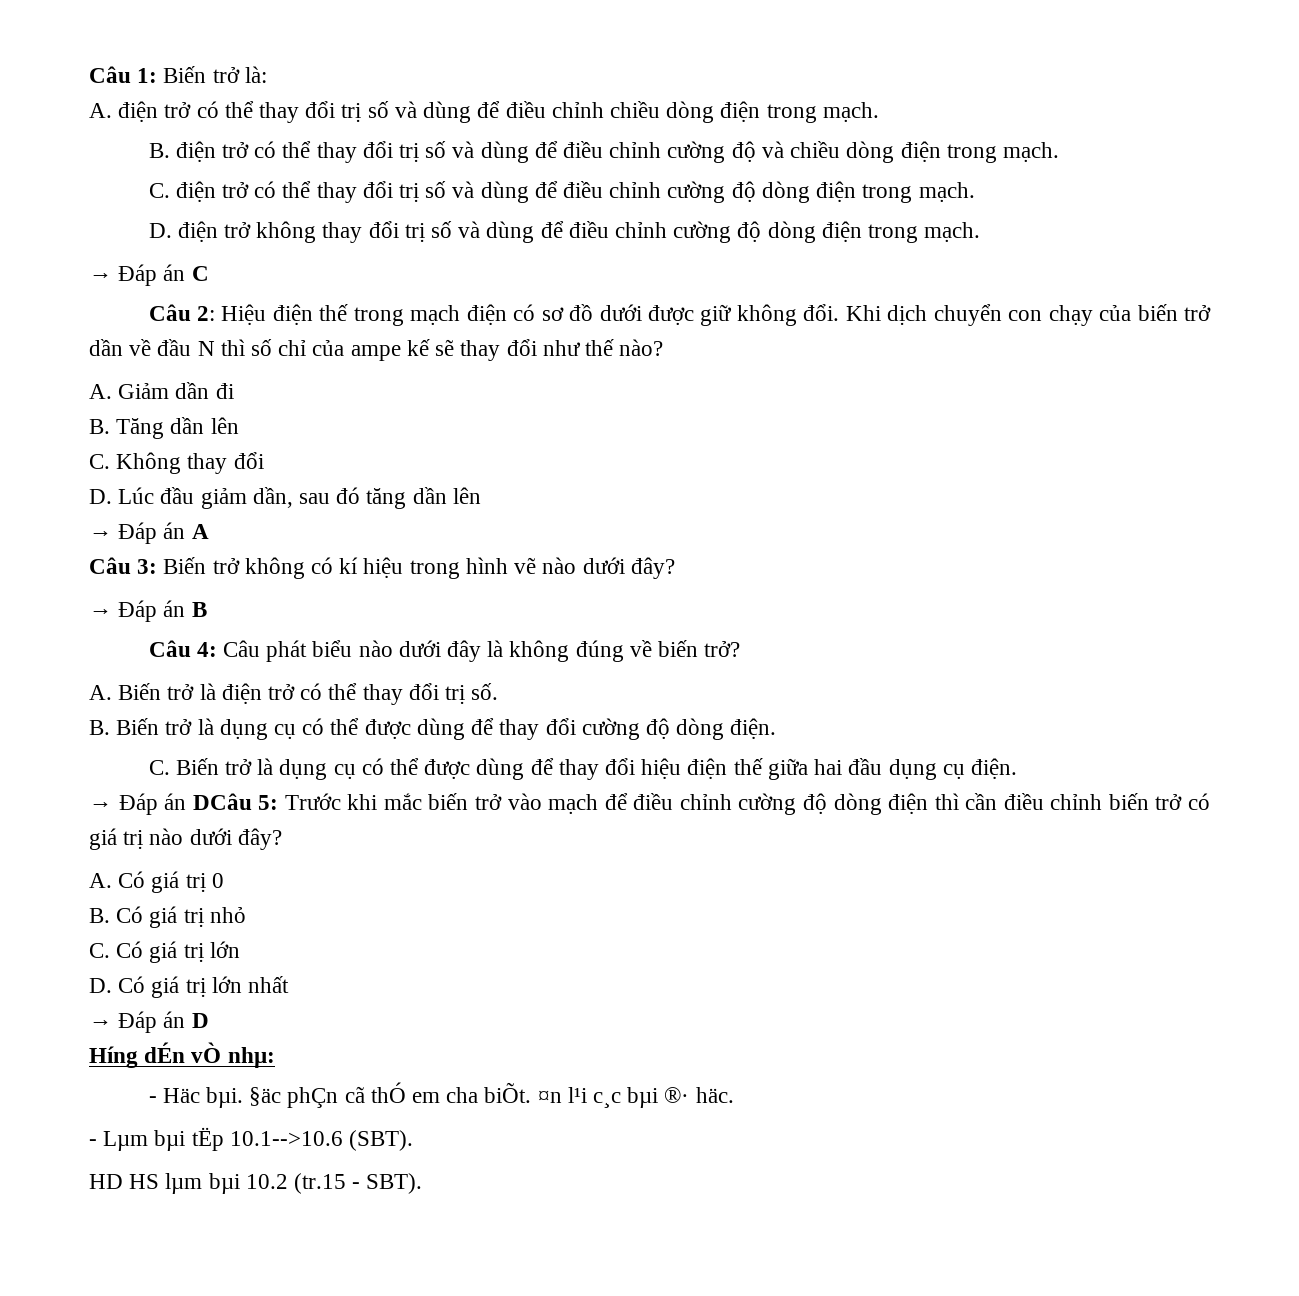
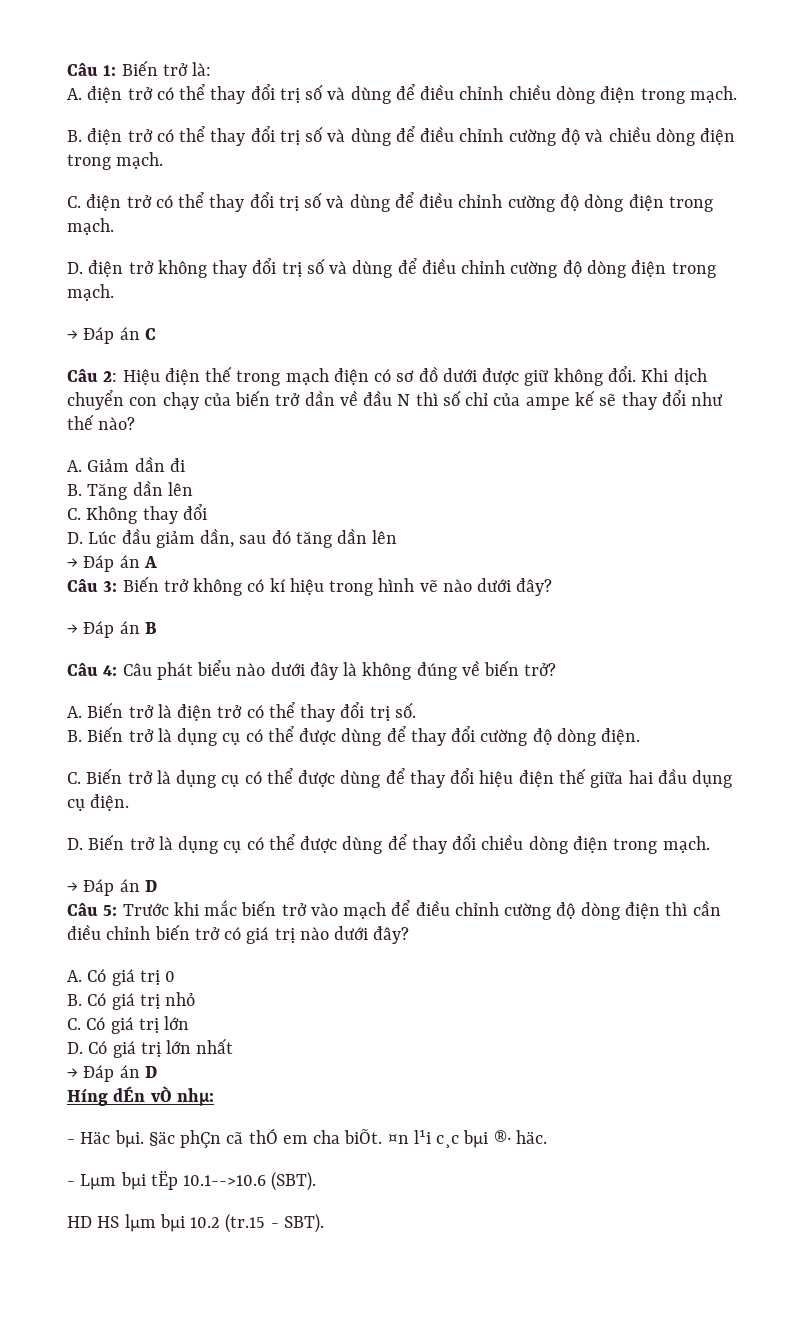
[89,793,252,815] // → Đáp án DCâu -> [67,834,710,854] [67,879,157,896] [67,902,98,916] // D. Biến trở là dụng cụ có thể được dùng để thay đổi chiều dòng điện trong mạch. // → Đáp án D // Câu

